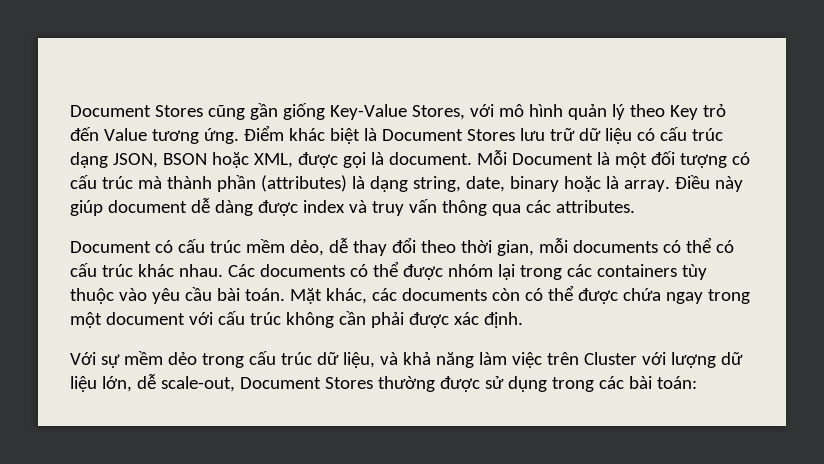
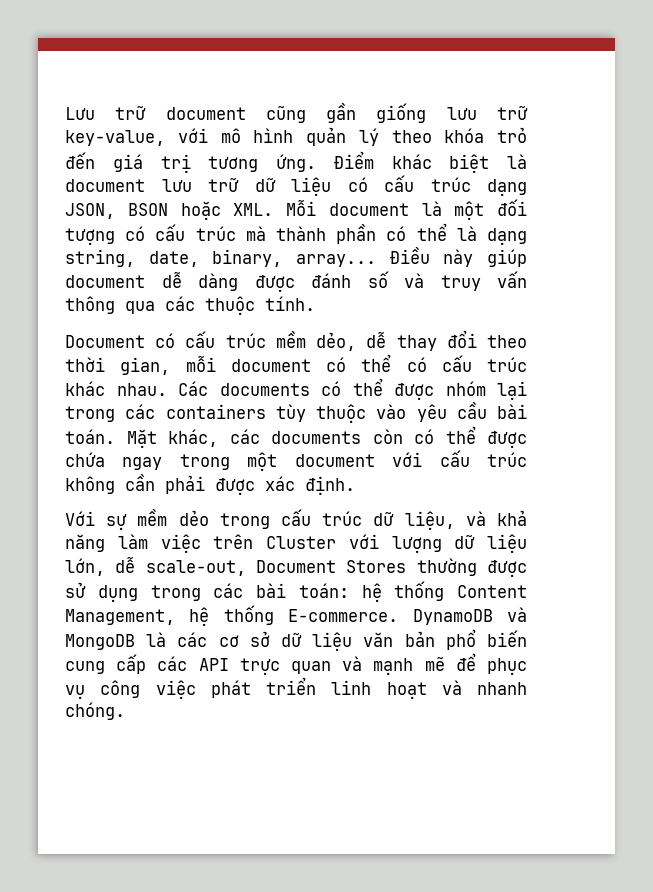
[70,103,465,120] Document Stores cũng gần giống Key-Value Stores, -> [65,103,528,123] [65,130,165,146] Lưu trữ document cũng gần giống lưu trữ key-value,
[669,105,698,120] Key -> [444,128,485,143] khóa
[103,128,147,141] Value -> [112,154,191,173] giá trị
[381,129,515,141] Document Stores -> [65,179,145,192] document
[253,150,593,168] XML, được gọi là document. Mỗi Document -> [233,200,409,216] XML. Mỗi document
[260,175,347,192] (attributes) -> [386,223,447,241] có thể
[509,176,670,192] binary hoặc là array. -> [212,249,376,267] binary, array...
[302,200,345,213] index -> [311,271,389,288] đánh số
[555,200,635,213] attributes. -> [205,296,315,315] thuộc tính.
[572,240,658,253] documents -> [230,359,311,372] document
(697, 382) none -> [361,581,527,602] [65,605,527,626] [65,629,527,651] [65,653,527,675] [65,677,527,699] [65,702,125,720] hệ thống Content Management, hệ thống E-commerce. DynamoDB và MongoDB là các cơ sở dữ liệu văn bản phổ biến cung cấp các API trực quan và mạnh mẽ để phục vụ công việc phát triển linh hoạt và nhanh chóng.

